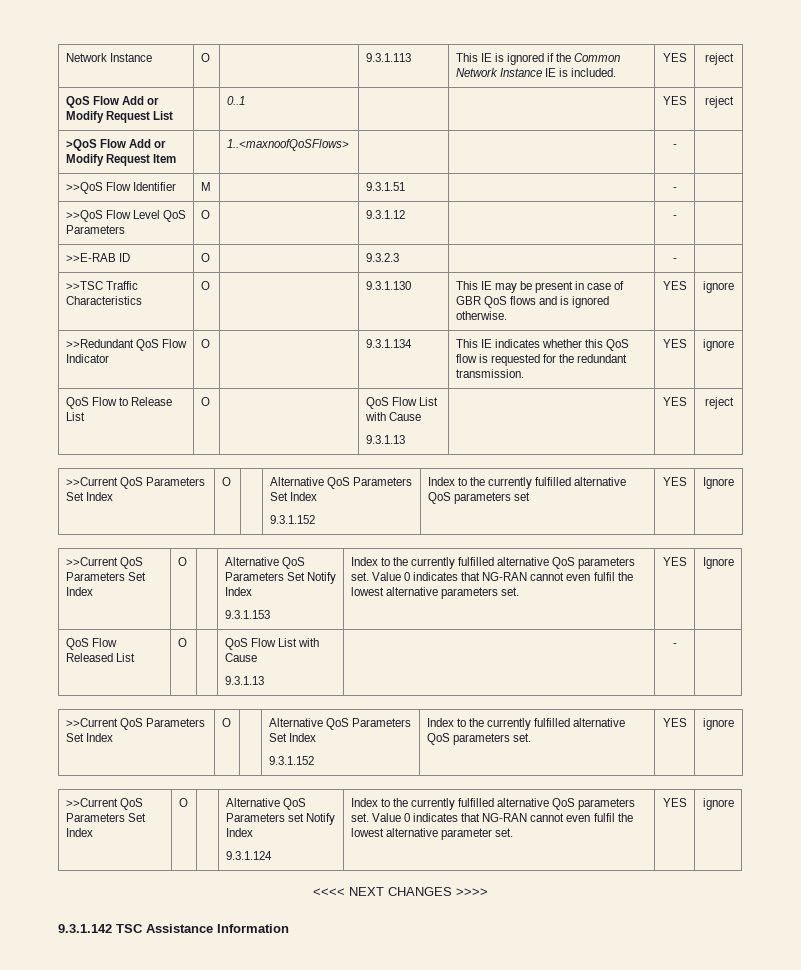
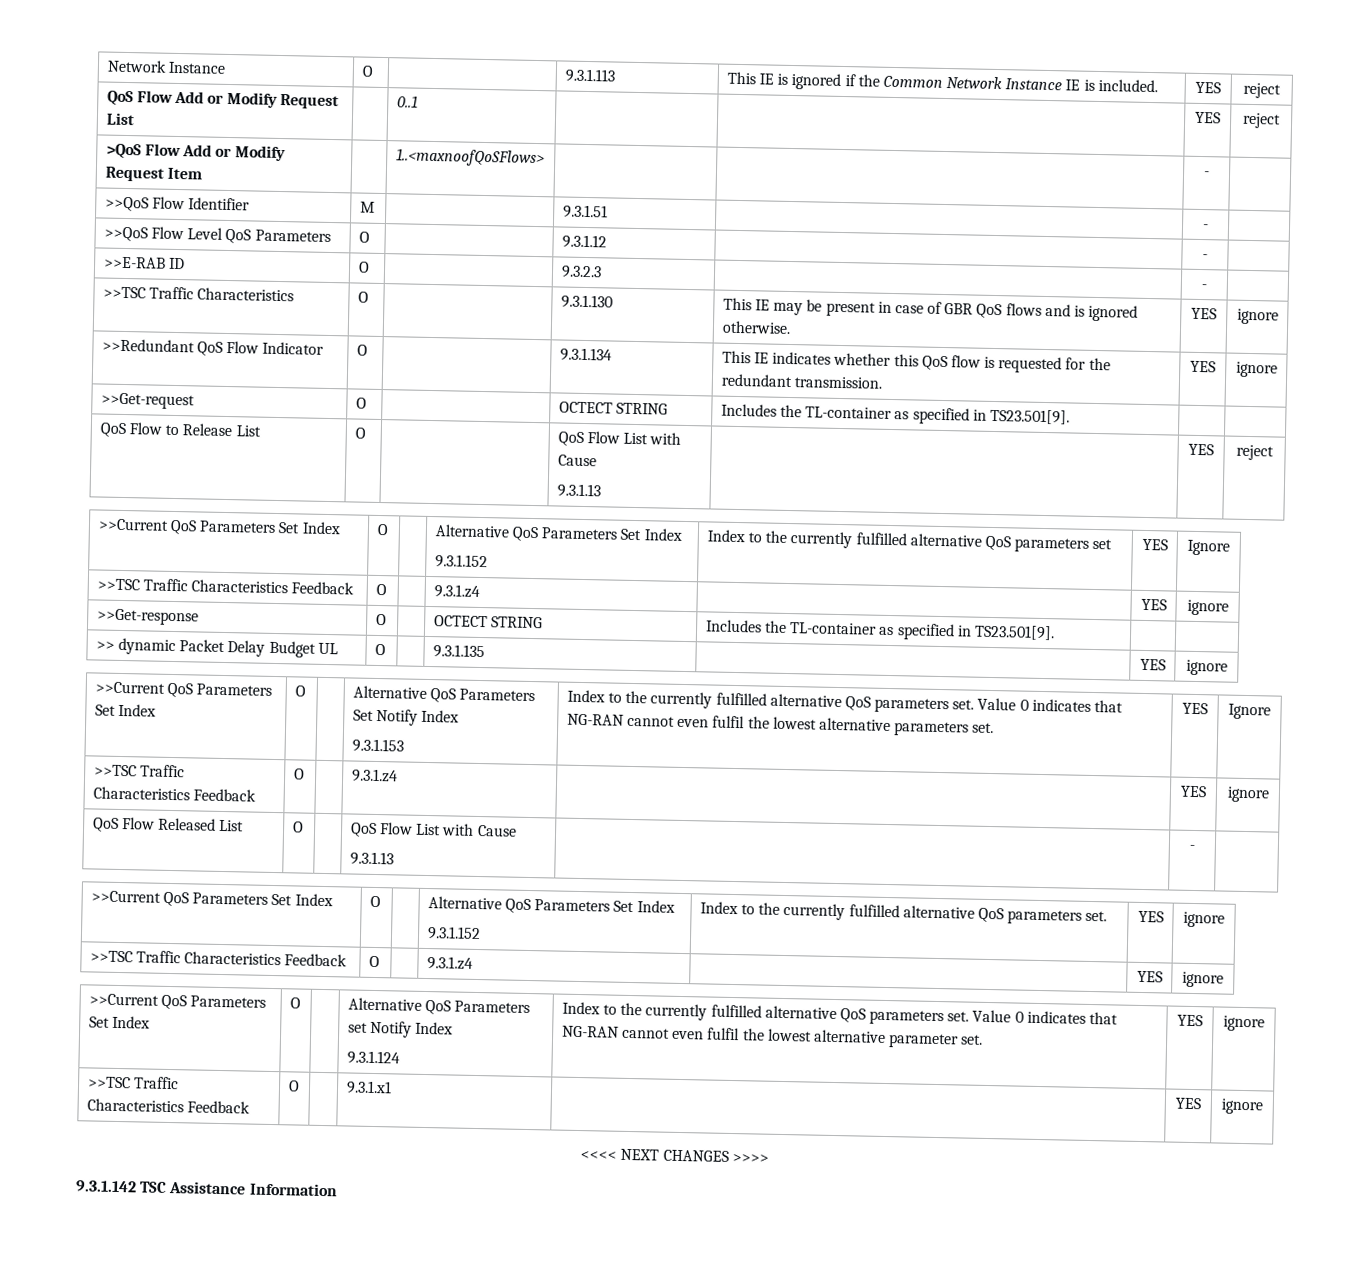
(734, 345) none -> [100,392,195,410] [355,397,367,409] [558,401,668,415] [720,403,1070,425] // >>Get-request | O | | OCTECT STRING | Includes the TL-container as specified in TS23.501[9]. | |
(734, 483) none -> [96,578,355,595] [375,583,387,596] [433,584,480,598] [1140,598,1167,611] [1186,599,1229,616] [96,608,199,626] [375,613,387,626] [433,615,543,629] [705,619,1055,641] [95,637,338,658] [374,643,386,656] [432,644,485,659] [1139,658,1166,671] [1185,659,1228,676] // >>TSC Traffic Characteristics Feedback | O | | 9.3.1.z4 | | YES | ignore // >>Get-response | O | | OCTECT STRING | Includes the TL-container as specified in TS23.501[9]. | | // >> dynamic Packet Delay Budget UL | O | | 9.3.1.135 | | YES | ignore
(734, 563) none -> [93,764,185,778] [92,786,256,802] [293,768,305,780] [351,768,398,783] [1180,785,1207,798] [1226,786,1270,803] // >>TSC Traffic Characteristics Feedback | O | | 9.3.1.z4 | | YES | ignore
(734, 724) none -> [89,950,348,967] [368,955,380,968] [426,956,473,970] [1136,970,1163,983] [1182,971,1224,988] // >>TSC Traffic Characteristics Feedback | O | | 9.3.1.z4 | | YES | ignore
(734, 804) none -> [86,1076,179,1090] [86,1098,250,1114] [287,1080,300,1092] [345,1080,392,1095] [1175,1097,1201,1110] [1221,1098,1263,1115] // >>TSC Traffic Characteristics Feedback | O | | 9.3.1.x1 | | YES | ignore

